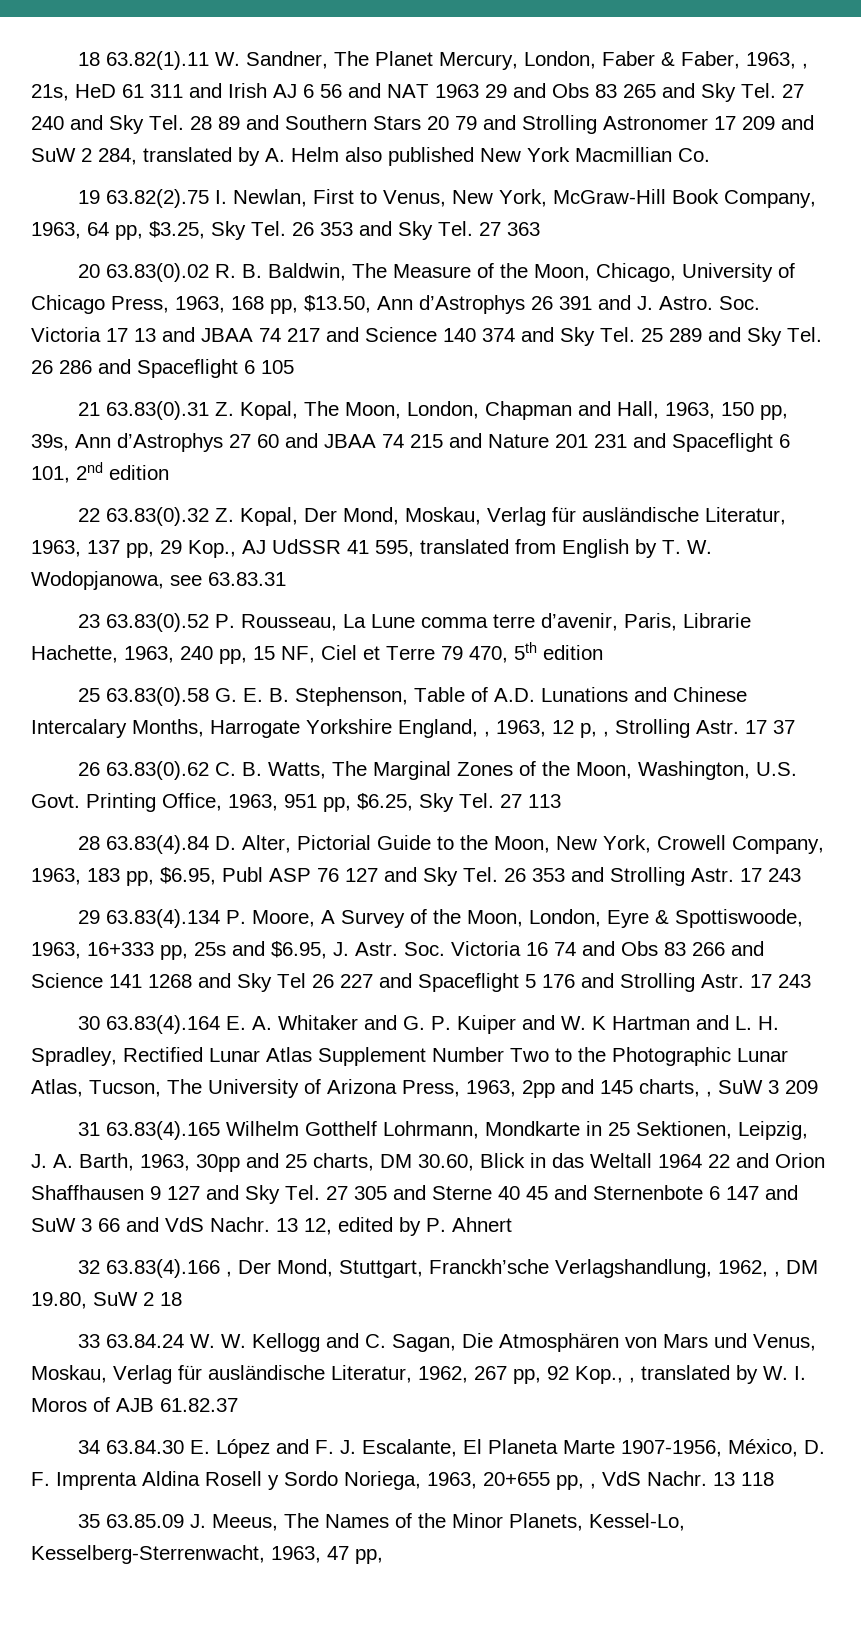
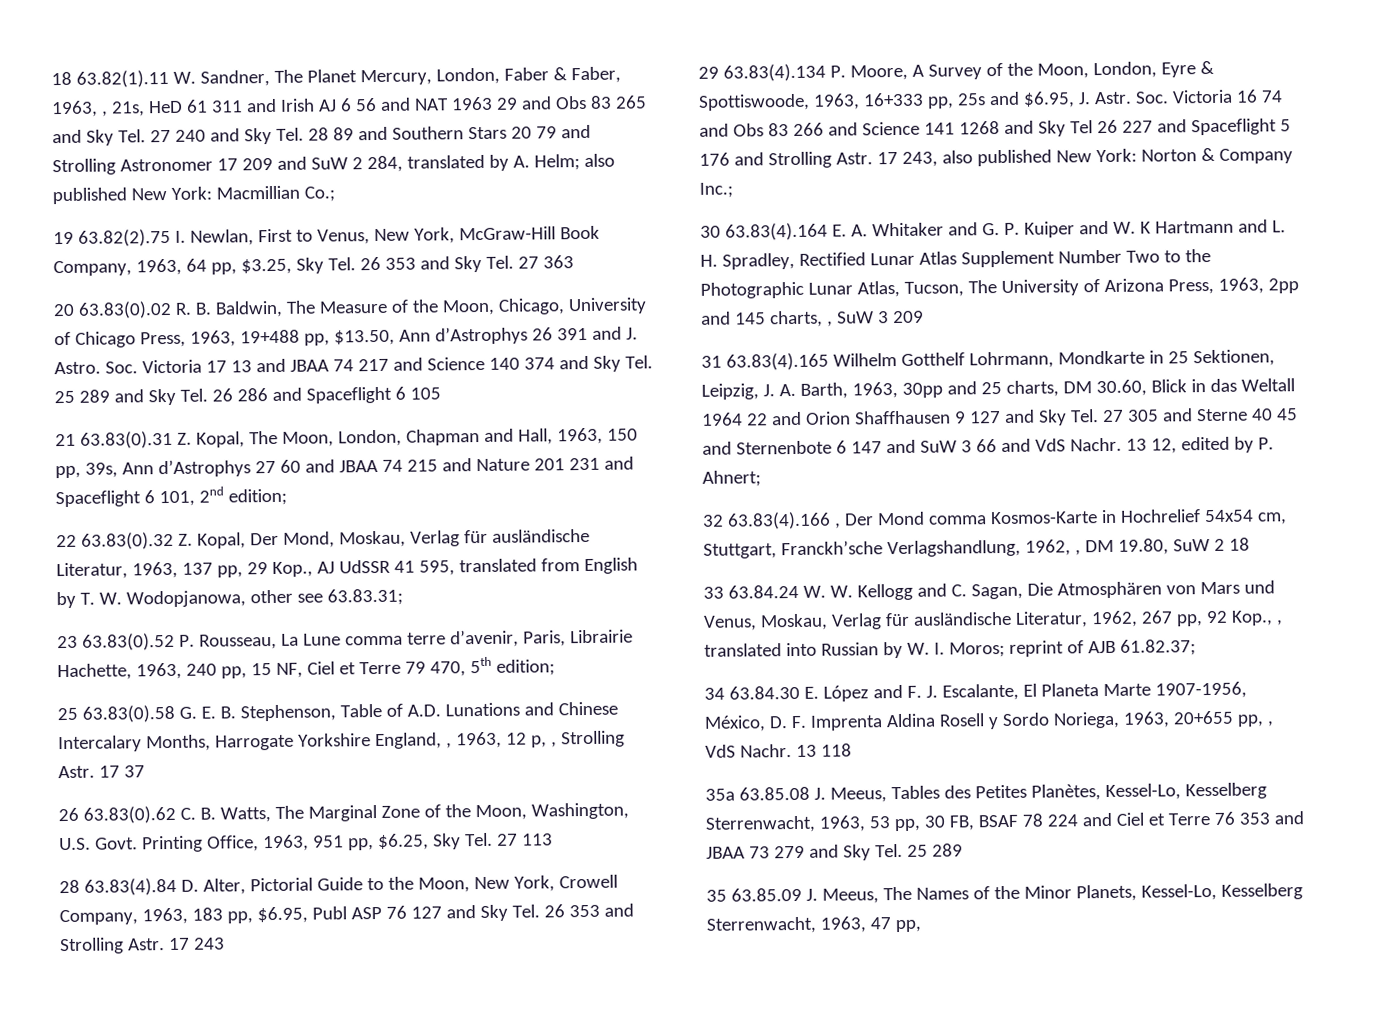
[291,147,710,166] Helm also published New York Macmillian Co. -> [533,153,615,171] [52,185,335,205] Helm; also published New York: Macmillian Co.;
[231,296,264,310] 168 -> [239,329,300,344] 19+488
[109,465,169,480] edition -> [227,488,287,506] edition;
[170,572,286,586] see 63.83.31 -> [249,588,403,606] other see 63.83.31;
[683,613,752,628] Librarie -> [569,629,633,644] Librairie
[543,645,603,660] edition -> [495,659,555,676] edition;
[457,762,514,776] Zones -> [380,805,420,818] Zone
[778,974,811,988] 243 -> [901,147,1293,167] [699,182,733,198] 243, also published New York: Norton & Company Inc.;
[612,1016,691,1030] Hartman -> [1154,220,1234,234] Hartmann
[452,1217,512,1232] Ahnert -> [702,470,761,487] Ahnert;
[277,1259,334,1277] Mond, -> [876,509,1287,526] Mond comma Kosmos-Karte in Hochrelief 54x54 cm,
(730, 1372) none -> [785,642,879,657] into Russian
[31,1398,87,1412] Moros -> [948,640,1064,658] Moros; reprint
[160,1398,238,1412] 61.82.37 -> [1119,639,1196,656] 61.82.37;
(774, 1479) none -> [705,782,1267,803] [705,811,1304,833] [706,843,963,861] // 35a 63.85.08 J. Meeus, Tables des Petites Planètes, Kessel-Lo, Kesselberg Sterrenwacht, 1963, 53 pp, 30 FB, BSAF 78 224 and Ciel et Terre 76 353 and JBAA 73 279 and Sky Tel. 25 289
[31,1545,265,1564] Kesselberg-Sterrenwacht, -> [1220,883,1303,900] [706,916,817,934] Kesselberg Sterrenwacht,

